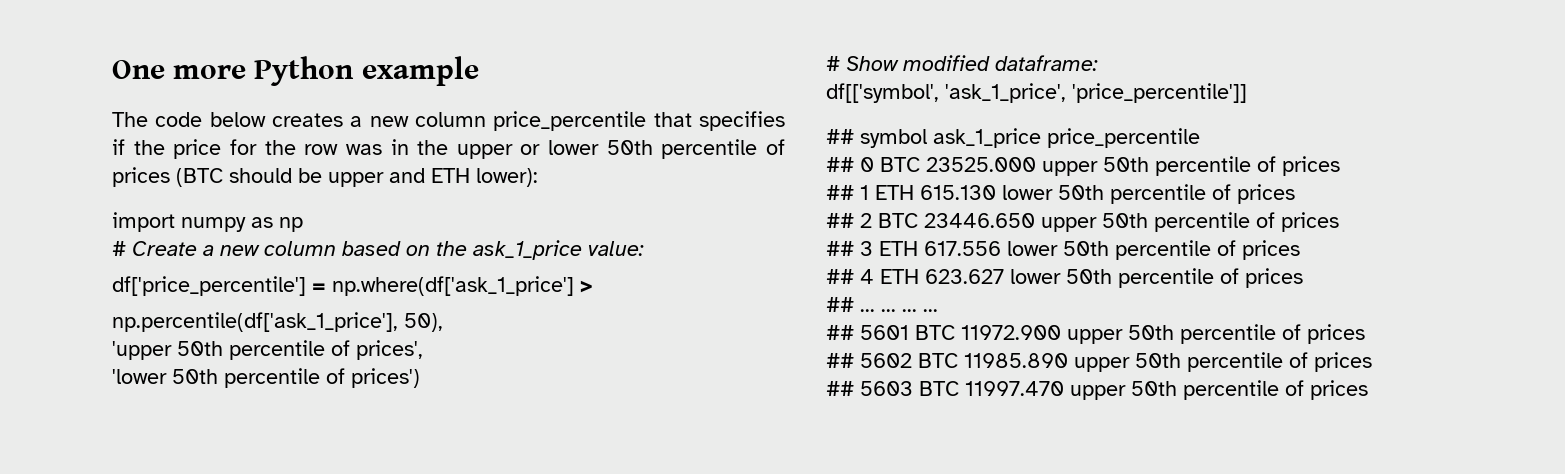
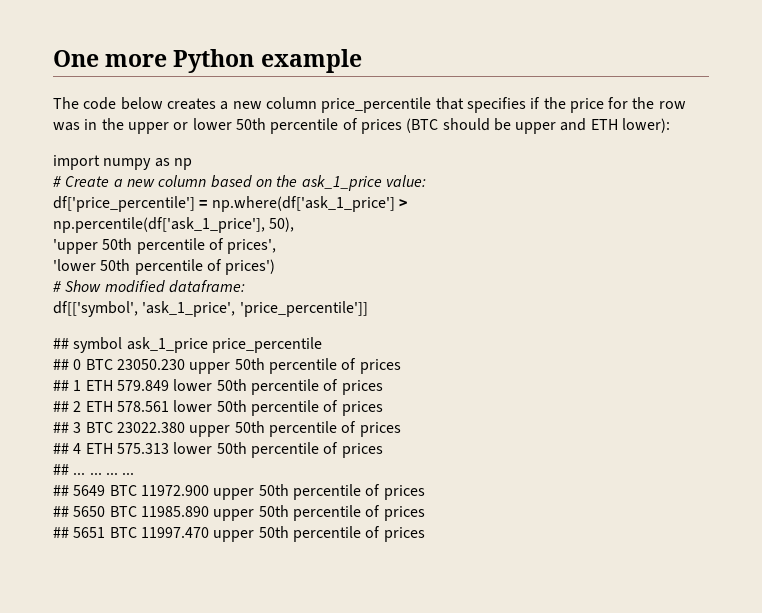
[926,157,1036,172] 23525.000 -> [116,359,185,370] 23050.230
[920,185,996,200] 615.130 -> [116,380,169,391] 579.849
[878,213,1097,232] BTC 23446.650 upper -> [85,400,213,412] ETH 578.561 lower
[879,241,1058,256] ETH 617.556 lower -> [85,422,231,437] BTC 23022.380 upper
[925,269,1004,284] 623.627 -> [116,443,169,454] 575.313
[860,325,909,340] 5601 -> [73,485,106,496] 5649
[860,353,912,368] 5602 -> [73,506,106,517] 5650
[860,381,913,396] 5603 -> [73,527,106,538] 5651

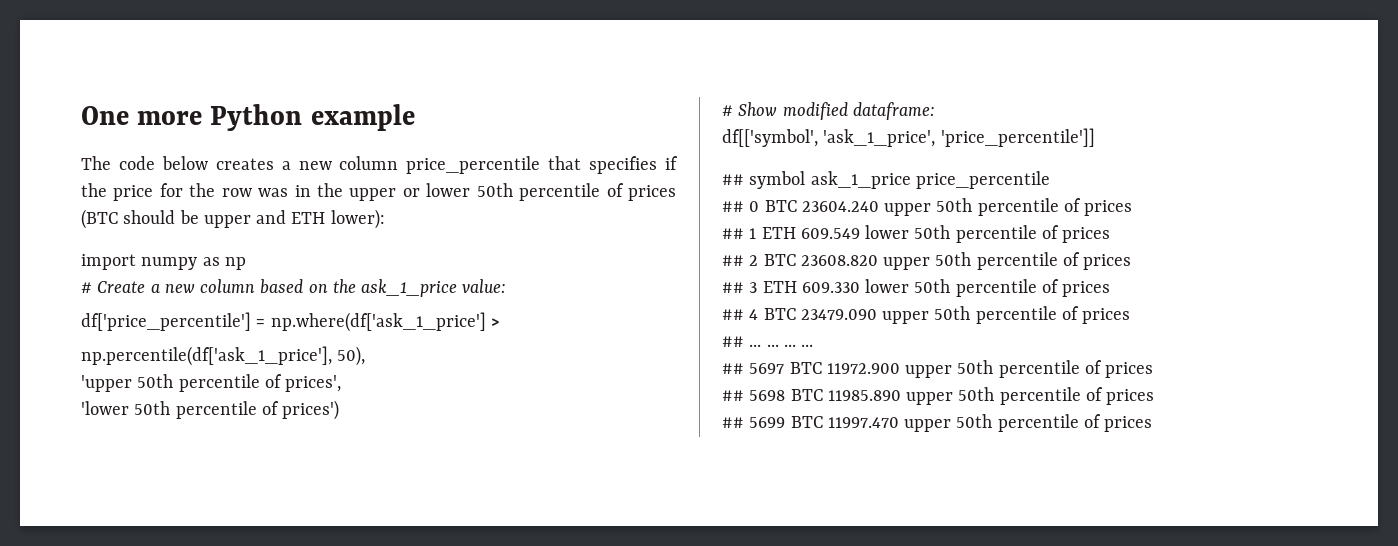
[116,359,185,370] 23050.230 -> [801,201,879,212] 23604.240
[116,380,169,391] 579.849 -> [800,228,860,239] 609.549
[85,400,383,416] [53,421,401,437] [53,442,383,458] ETH 578.561 lower 50th percentile of prices // ## 3 BTC 23022.380 upper 50th percentile of prices // ## 4 ETH 575.313 lower 50th percentile of prices -> [763,252,1132,270] [722,279,1111,297] [722,306,1131,324] BTC 23608.820 upper 50th percentile of prices // ## 3 ETH 609.330 lower 50th percentile of prices // ## 4 BTC 23479.090 upper 50th percentile of prices
[73,485,106,496] 5649 -> [749,363,785,374] 5697
[73,506,106,517] 5650 -> [749,390,786,401] 5698
[73,527,106,538] 5651 -> [749,417,786,428] 5699

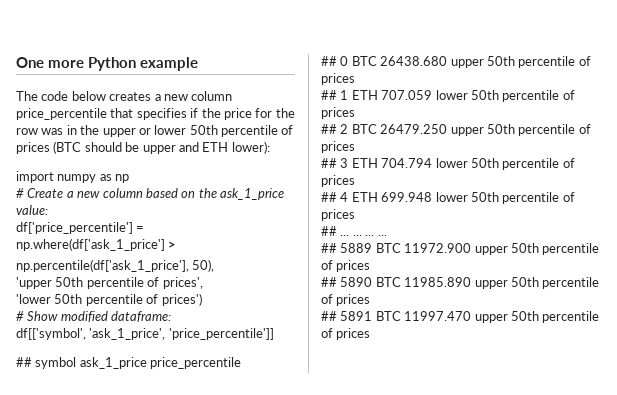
[801,201,879,212] 23604.240 -> [380,56,448,66] 26438.680
[800,228,860,239] 609.549 -> [381,90,433,100] 707.059
[800,255,878,266] 23608.820 -> [380,124,448,134] 26479.250
[801,282,860,293] 609.330 -> [381,158,433,168] 704.794
[763,308,930,324] BTC 23479.090 upper -> [351,192,468,202] ETH 699.948 lower
[749,363,785,374] 5697 -> [340,243,373,253] 5889
[749,390,786,401] 5698 -> [340,277,373,287] 5890
[749,417,786,428] 5699 -> [340,311,373,321] 5891

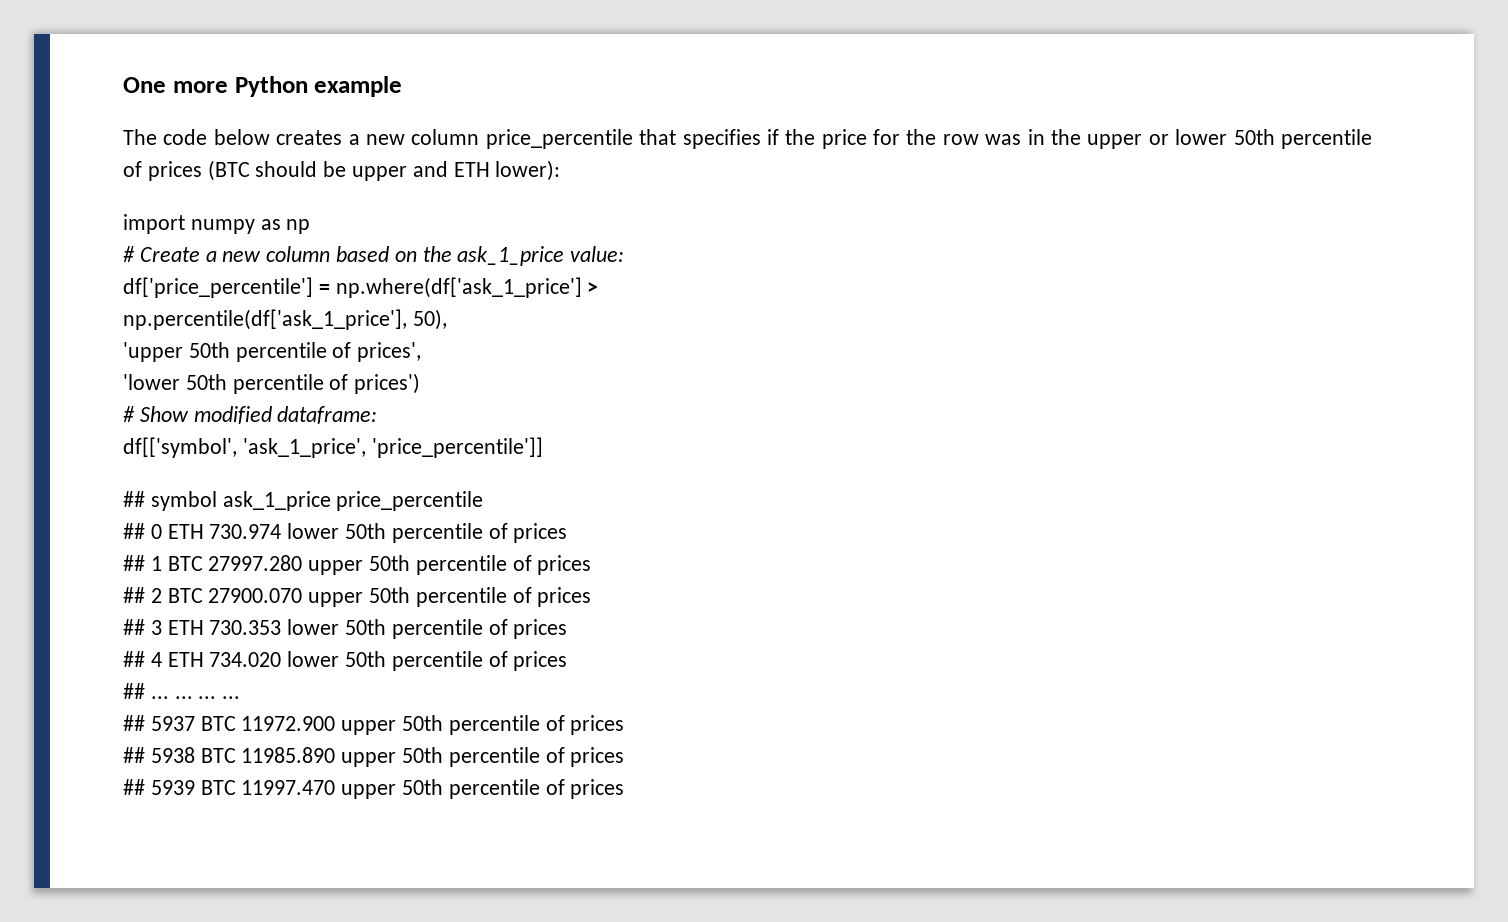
[351,56,484,68] BTC 26438.680 upper -> [167,523,340,539] ETH 730.974 lower
[351,90,468,100] ETH 707.059 lower -> [167,555,364,575] BTC 27997.280 upper
[380,124,448,134] 26479.250 -> [208,588,303,603] 27900.070
[381,158,433,168] 704.794 -> [209,620,282,635] 730.353
[381,192,433,202] 699.948 -> [209,652,282,667] 734.020
[340,243,373,253] 5889 -> [150,716,195,731] 5937
[340,277,373,287] 5890 -> [150,747,195,763] 5938
[340,311,373,321] 5891 -> [150,780,195,795] 5939

